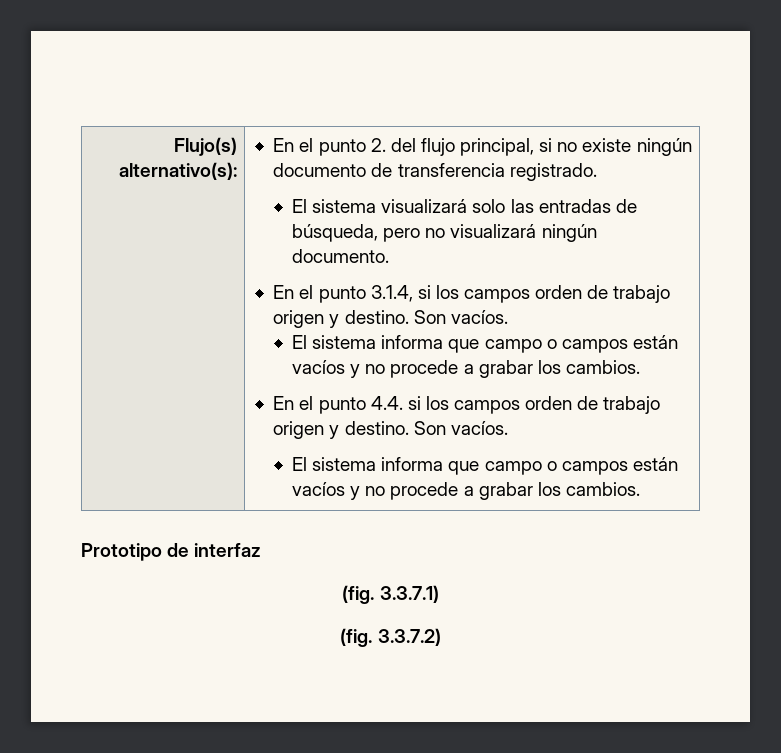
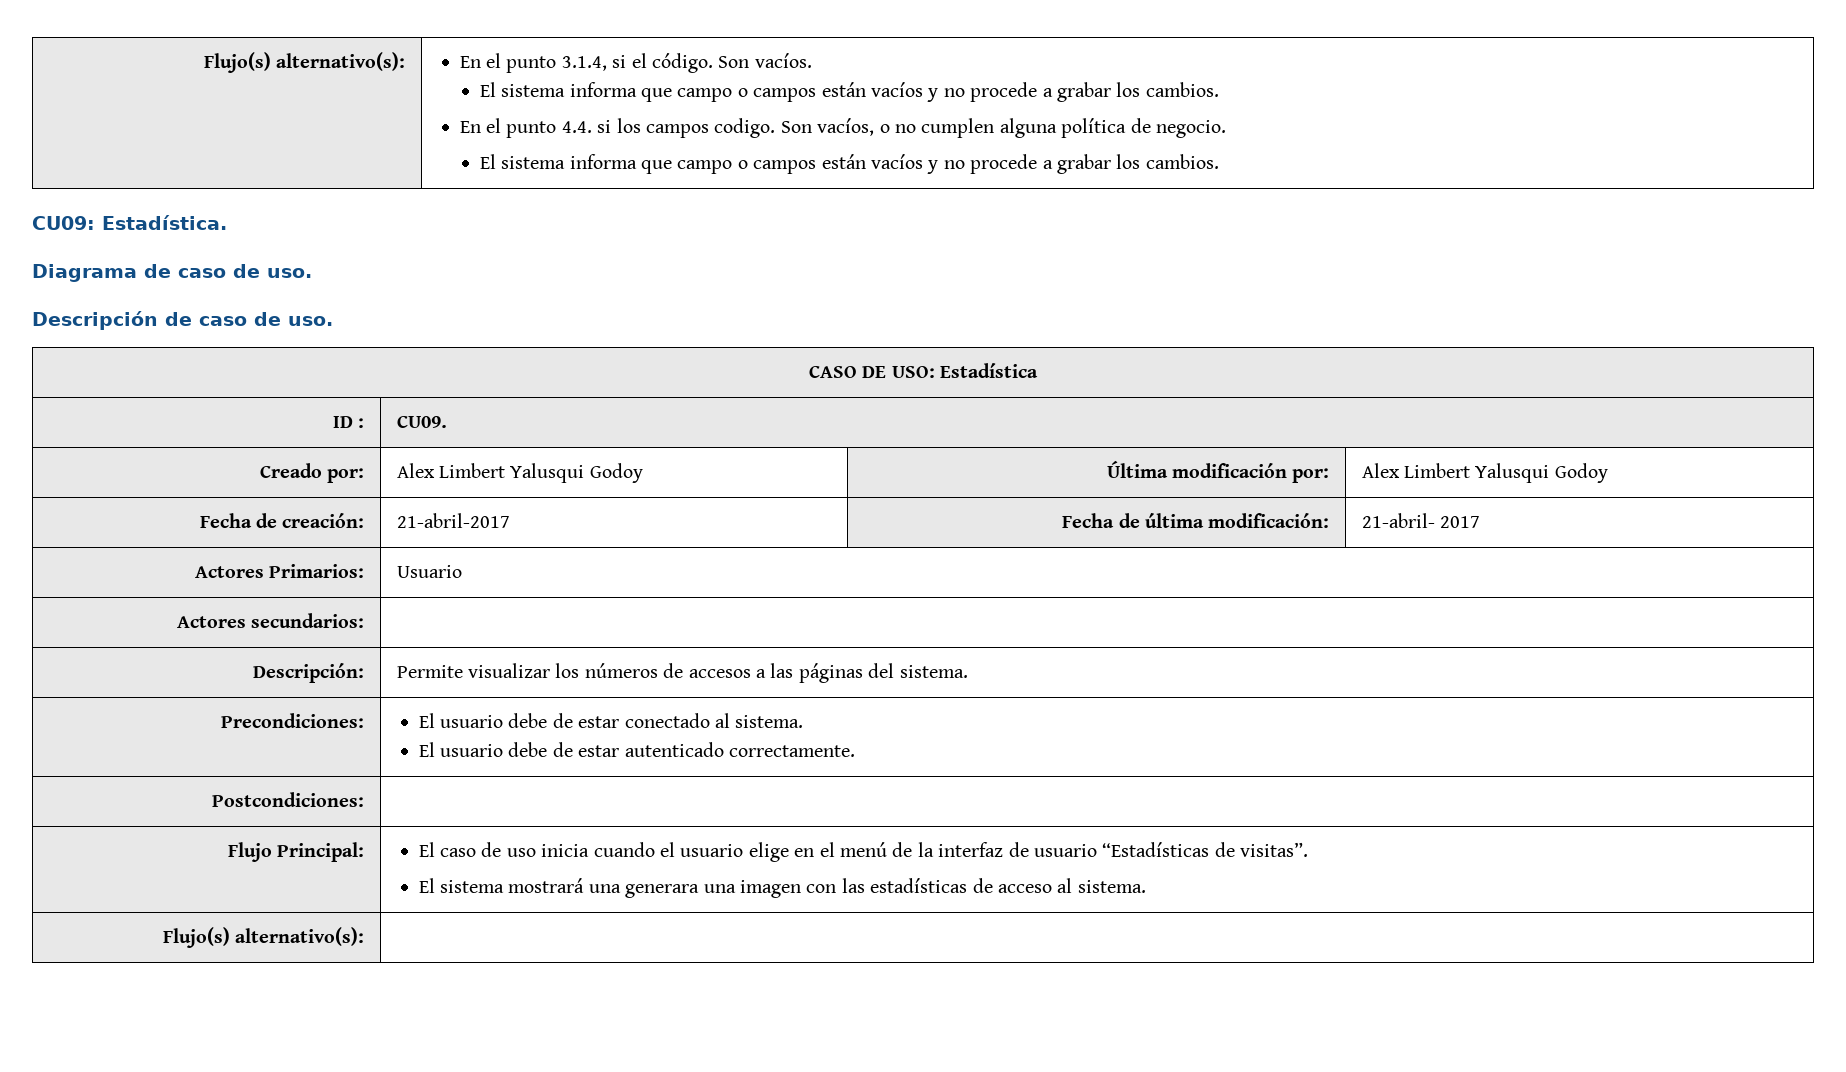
[370,138,692,156] [273,163,597,181] [292,199,637,213] [292,224,597,242] [292,249,390,263] [273,285,671,303] [273,310,409,328] 2. del flujo principal, si no existe ningún documento de transferencia registrado. // El sistema visualizará solo las entradas de búsqueda, pero no visualizará ningún documento. // En el punto 3.1.4, si los campos orden de trabajo origen y destino. -> [561,53,713,73] 3.1.4, si el código.
[525,396,661,414] [273,421,508,439] orden de trabajo origen y destino. Son vacíos. -> [714,118,1226,138] codigo. Son vacíos, o no cumplen alguna política de negocio.
[81,543,262,561] [342,585,439,604] [340,628,441,647] Prototipo de interfaz // (fig. 3.3.7.1) // (fig. 3.3.7.2) -> [32,215,227,230] [32,264,312,282] [32,311,333,330] [808,363,1039,378] [333,416,365,428] [396,415,447,428] [260,463,365,483] [396,463,643,483] [1106,460,1330,483] [1361,463,1608,483] [199,513,365,528] [396,513,510,528] [1062,513,1330,528] [1361,513,1480,528] [195,564,365,578] [396,565,462,578] [177,613,365,628] [253,663,365,683] [396,663,968,683] [221,713,365,728] [418,713,804,728] [418,742,855,757] [212,792,365,807] [228,842,365,862] [418,842,1309,862] [418,878,1146,898] [163,927,365,948] CU09: Estadística. // Diagrama de caso de uso. // Descripción de caso de uso. // CASO DE USO: Estadística // ID : | CU09. // Creado por: | Alex Limbert Yalusqui Godoy | Última modificación por: | Alex Limbert Yalusqui Godoy // Fecha de creación: | 21-abril-2017 | Fecha de última modificación: | 21-abril- 2017 // Actores Primarios: | Usuario // Actores secundarios: | // Descripción: | Permite visualizar los números de accesos a las páginas del sistema. // Precondiciones: | El usuario debe de estar conectado al sistema. // El usuario debe de estar autenticado correctamente. // Postcondiciones: | // Flujo Principal: | El caso de uso inicia cuando el usuario elige en el menú de la interfaz de usuario “Estadísticas de visitas”. // El sistema mostrará una generara una imagen con las estadísticas de acceso al sistema. // Flujo(s) alternativo(s): |

